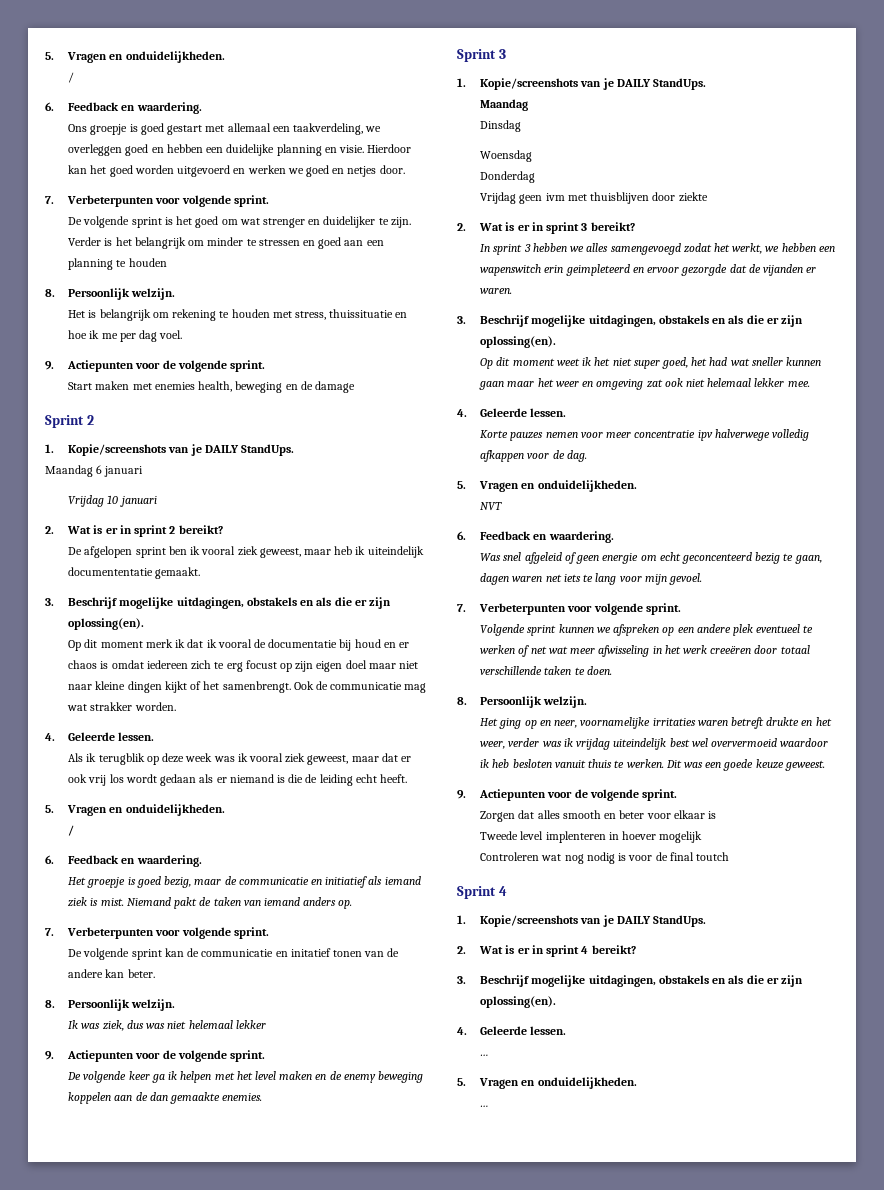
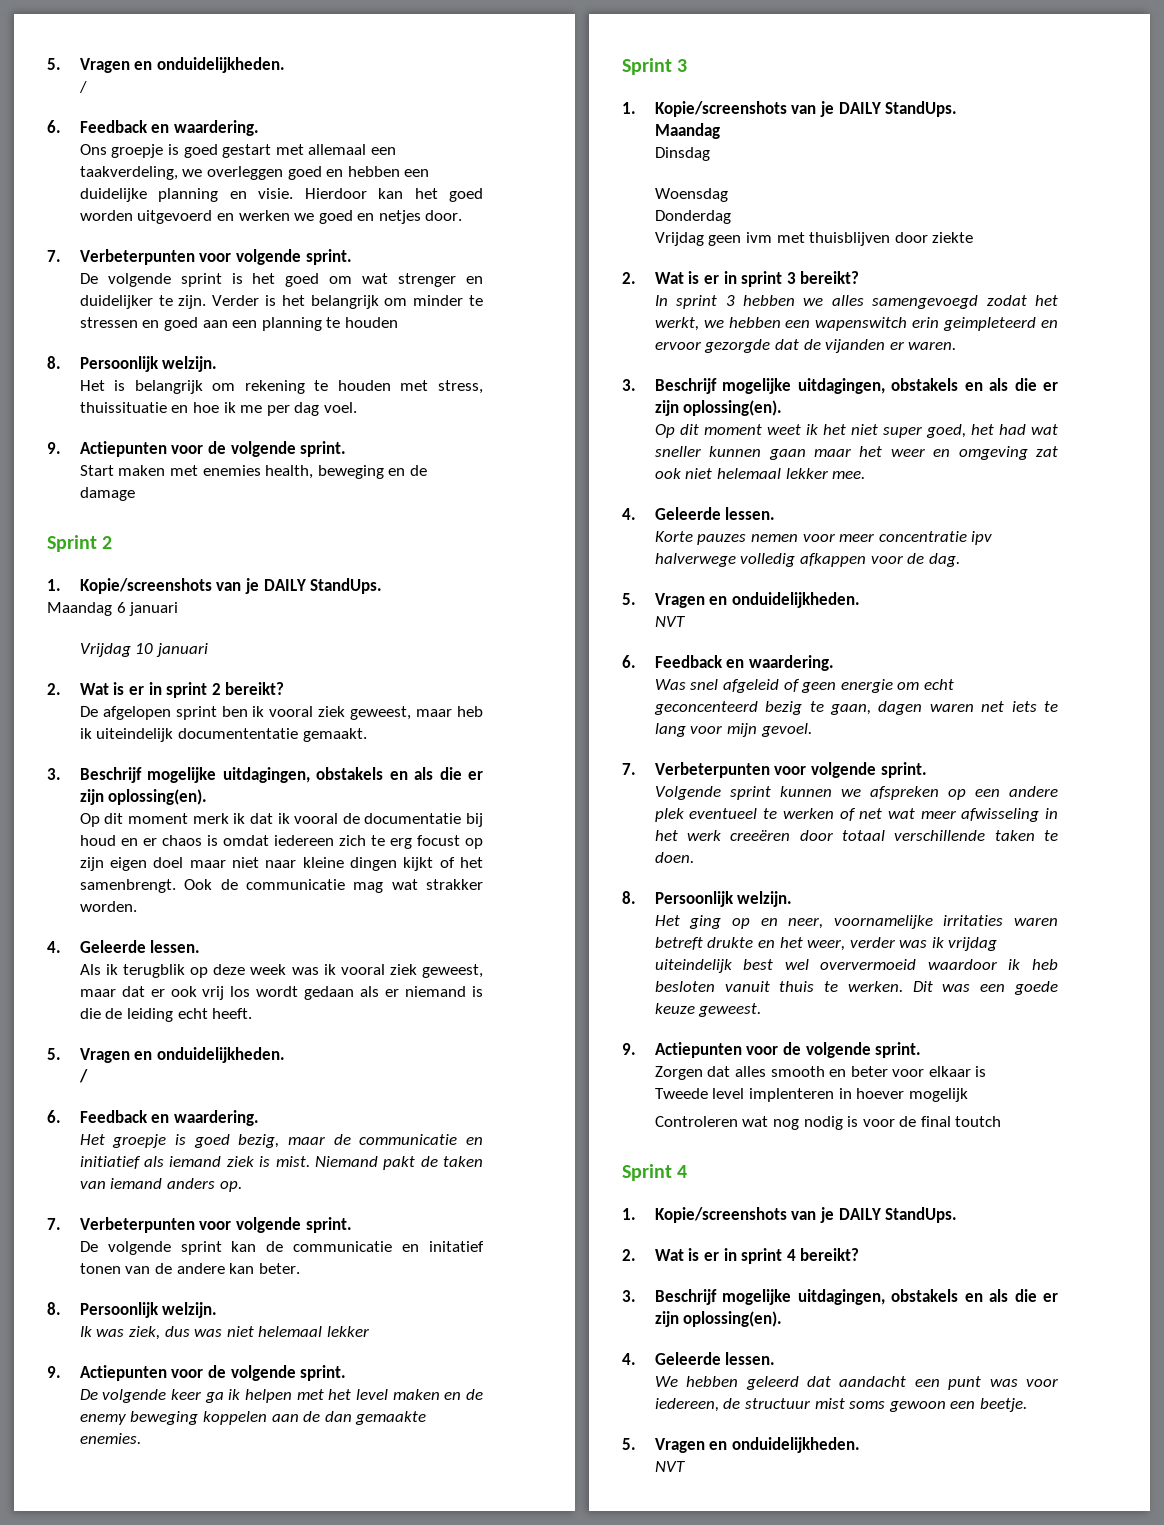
[480,1054,490,1056] [457,1077,637,1089] [480,1105,490,1107] … // 5. Vragen en onduidelijkheden. // … -> [654,1376,1058,1390] [654,1398,1027,1412] [622,1437,860,1453] [654,1461,685,1472] We hebben geleerd dat aandacht een punt was voor iedereen, de structuur mist soms gewoon een beetje. // 5. Vragen en onduidelijkheden. // NVT

